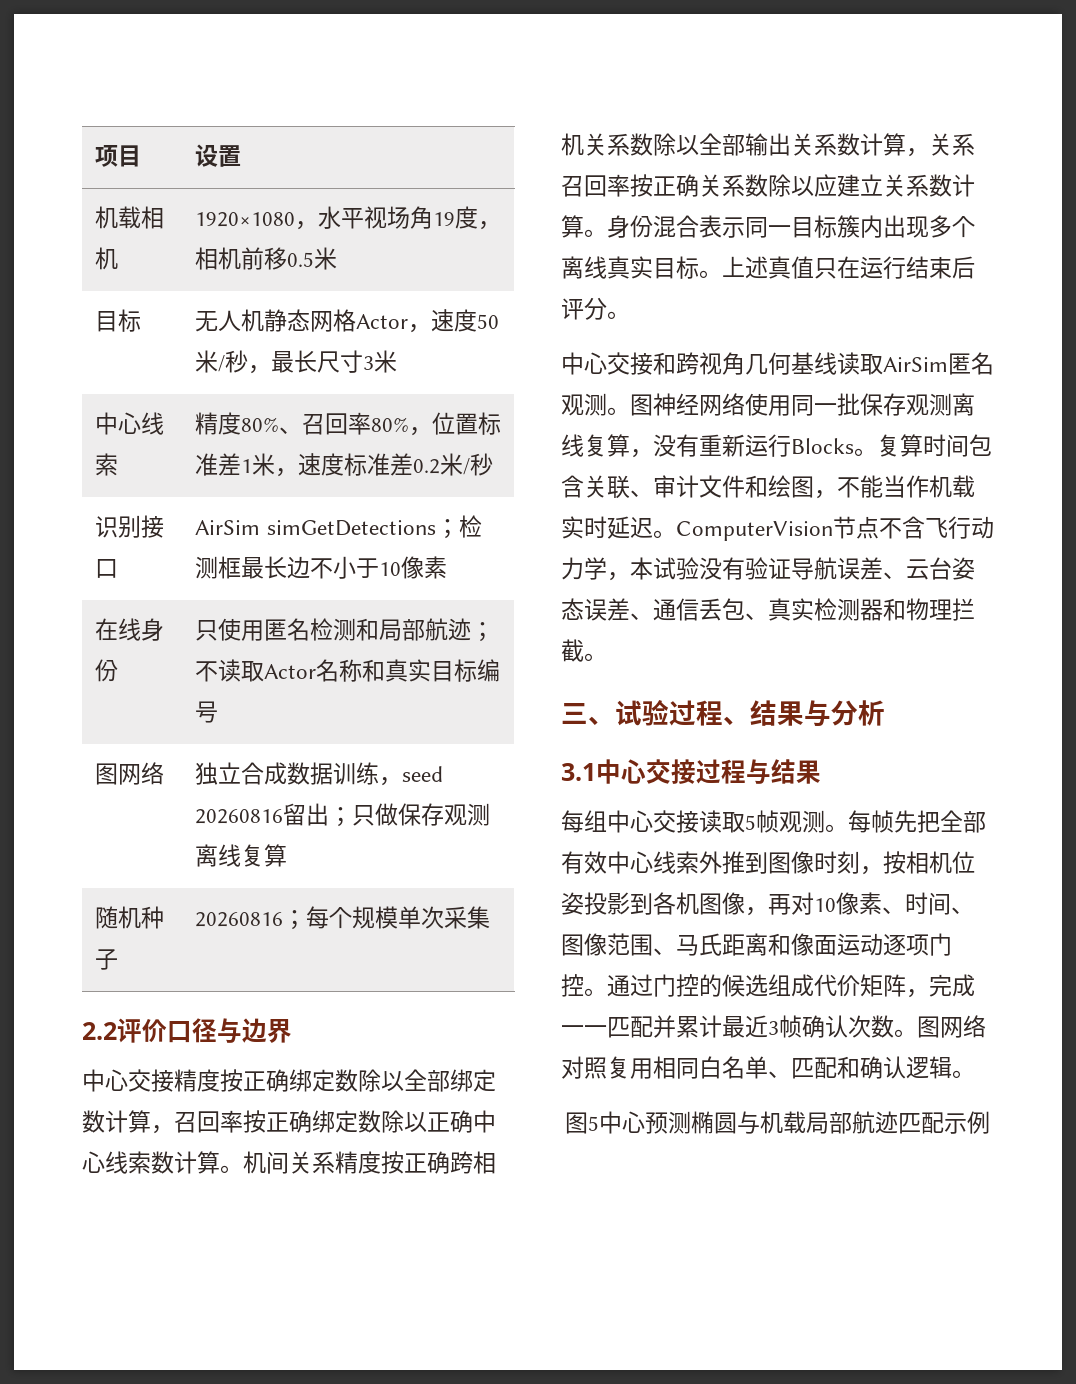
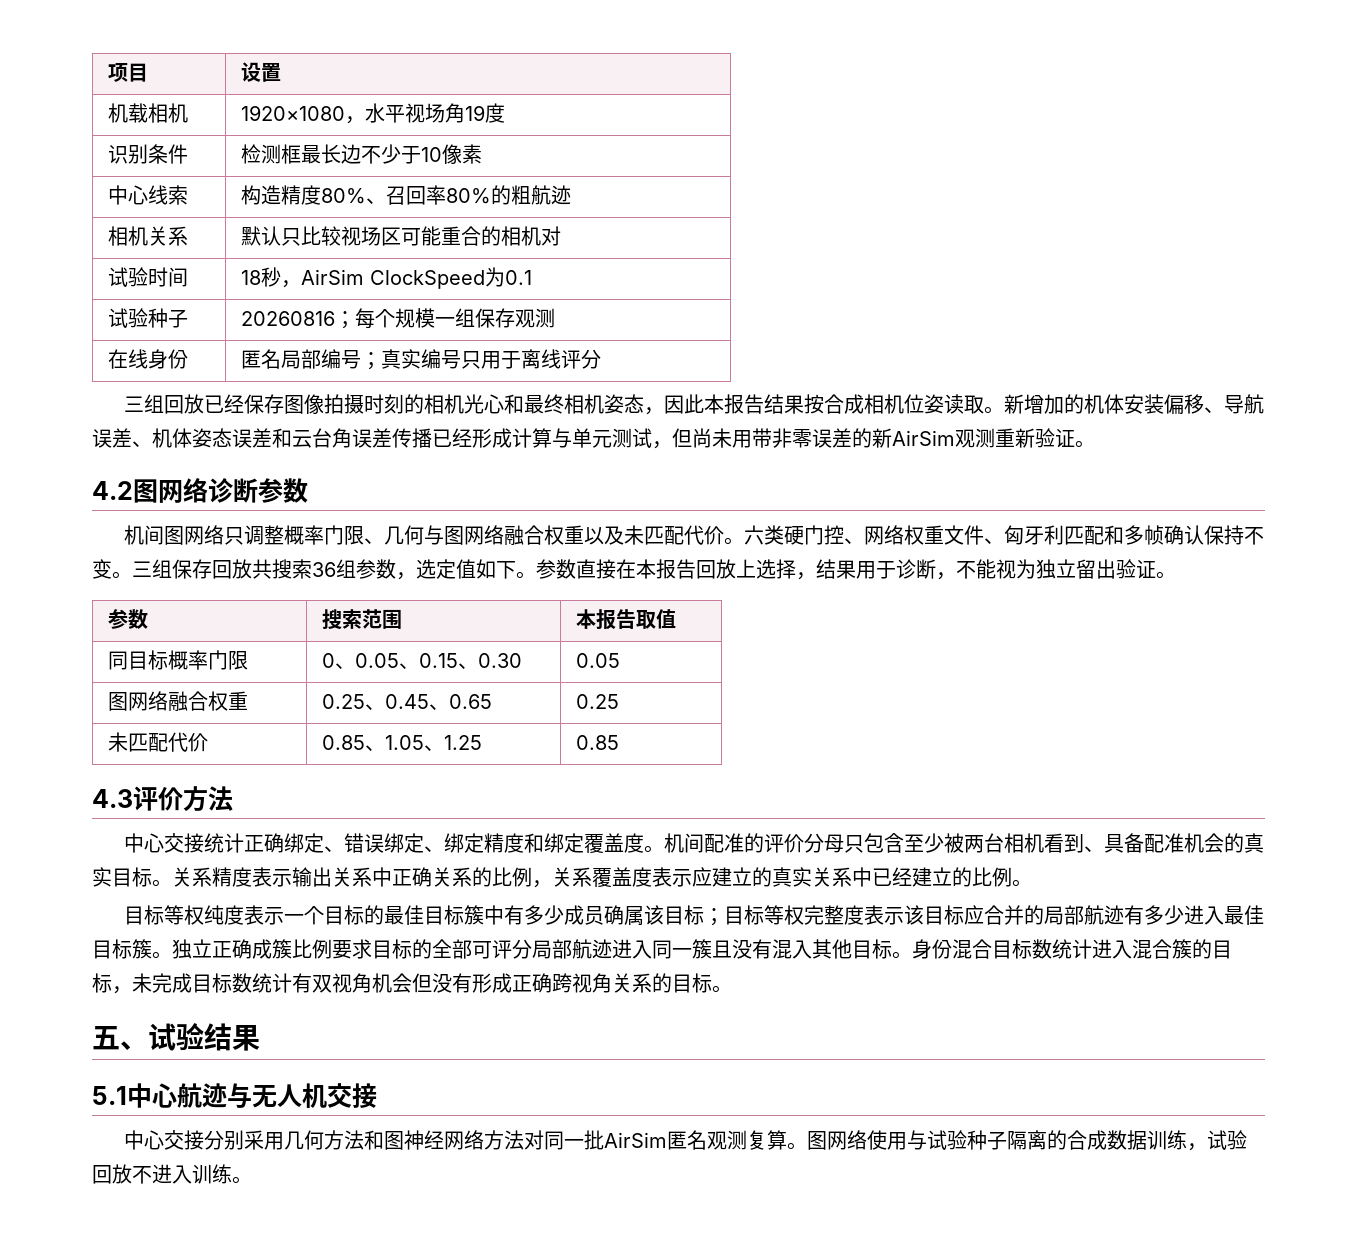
[478,221,502,230] [195,247,338,270] [95,309,142,332] [195,309,500,333] [195,350,398,374] ，相机前移0.5米 // 目标 | 无人机静态网格Actor，速度50米/秒，最长尺寸3米 -> [107,144,188,164] [240,144,482,164] // 识别条件 | 检测框最长边不少于10像素
(119, 464) none -> [240,185,281,205] 构造
[409,412,502,436] [195,453,494,477] [95,515,165,538] [95,559,119,578] [195,515,482,539] [195,556,448,579] [95,618,165,641] [95,659,119,682] [195,618,495,642] [195,659,501,682] [195,701,219,723] [95,762,165,785] [195,762,444,786] [195,803,491,827] [195,844,288,867] [95,906,142,929] ，位置标准差1米，速度标准差0.2米/秒 // 识别接口 | AirSim simGetDetections；检测框最长边不小于10像素 // 在线身份 | 只使用匿名检测和局部航迹；不读取Actor名称和真实目标编号 // 图网络 | 独立合成数据训练，seed 20260816留出；只做保存观测离线复算 // 随机 -> [490,185,571,205] [107,226,188,246] [240,226,561,246] [107,267,188,287] [240,267,532,289] [107,308,148,328] 的粗航迹 // 相机关系 | 默认只比较视场区可能重合的相机对 // 试验时间 | 18秒，AirSim ClockSpeed为0.1 // 试验
[398,906,491,929] [82,1018,292,1043] [82,1069,496,1092] [82,1110,496,1134] [82,1151,496,1174] [561,133,975,157] [561,174,975,197] [561,215,975,238] [561,256,975,279] [561,297,630,320] [561,352,994,375] [561,393,975,416] [561,434,992,458] [561,475,975,499] [561,516,994,541] [561,557,975,581] [561,598,975,621] [561,639,607,662] [561,700,885,727] [561,759,821,784] [561,810,986,833] [561,851,975,875] [561,892,974,916] [561,933,952,956] [561,974,975,998] [561,1015,986,1038] [561,1056,975,1079] [565,1111,990,1134] 单次采集 // 2.2评价口径与边界 // 中心交接精度按正确绑定数除以全部绑定数计算，召回率按正确绑定数除以正确中心线索数计算。机间关系精度按正确跨相机关系数除以全部输出关系数计算，关系召回率按正确关系数除以应建立关系数计算。身份混合表示同一目标簇内出现多个离线真实目标。上述真值只在运行结束后评分。 // 中心交接和跨视角几何基线读取AirSim匿名观测。图神经网络使用同一批保存观测离线复算，没有重新运行Blocks。复算时间包含关联、审计文件和绘图，不能当作机载实时延迟。ComputerVision节点不含飞行动力学，本试验没有验证导航误差、云台姿态误差、通信丢包、真实检测器和物理拦截。 // 三、试验过程、结果与分析 // 3.1中心交接过程与结果 // 每组中心交接读取5帧观测。每帧先把全部有效中心线索外推到图像时刻，按相机位姿投影到各机图像，再对10像素、时间、图像范围、马氏距离和像面运动逐项门控。通过门控的候选组成代价矩阵，完成一一匹配并累计最近3帧确认次数。图网络对照复用相同白名单、匹配和确认逻辑。 // 图5中心预测椭圆与机载局部航迹匹配示例 -> [434,308,555,328] [107,349,188,369] [240,349,601,370] [124,394,1265,415] [92,428,1095,449] [92,478,308,503] [124,525,1265,545] [92,559,1176,580] [107,609,148,629] [321,609,402,630] [575,609,676,630] [107,650,248,670] [321,653,522,669] [575,653,620,668] [107,691,248,711] [321,694,492,710] [575,694,619,709] [107,732,208,752] [321,735,482,751] [575,735,619,750] [92,786,233,812] [124,833,1265,853] [92,867,1032,888] [124,905,1265,926] [92,939,1232,959] [92,973,732,994] [92,1023,260,1051] [92,1083,377,1108] [124,1130,1248,1151] [92,1164,252,1184] 一组保存观测 // 在线身份 | 匿名局部编号；真实编号只用于离线评分 // 三组回放已经保存图像拍摄时刻的相机光心和最终相机姿态，因此本报告结果按合成相机位姿读取。新增加的机体安装偏移、导航误差、机体姿态误差和云台角误差传播已经形成计算与单元测试，但尚未用带非零误差的新AirSim观测重新验证。 // 4.2图网络诊断参数 // 机间图网络只调整概率门限、几何与图网络融合权重以及未匹配代价。六类硬门控、网络权重文件、匈牙利匹配和多帧确认保持不变。三组保存回放共搜索36组参数，选定值如下。参数直接在本报告回放上选择，结果用于诊断，不能视为独立留出验证。 // 参数 | 搜索范围 | 本报告取值 // 同目标概率门限 | 0、0.05、0.15、0.30 | 0.05 // 图网络融合权重 | 0.25、0.45、0.65 | 0.25 // 未匹配代价 | 0.85、1.05、1.25 | 0.85 // 4.3评价方法 // 中心交接统计正确绑定、错误绑定、绑定精度和绑定覆盖度。机间配准的评价分母只包含至少被两台相机看到、具备配准机会的真实目标。关系精度表示输出关系中正确关系的比例，关系覆盖度表示应建立的真实关系中已经建立的比例。 // 目标等权纯度表示一个目标的最佳目标簇中有多少成员确属该目标；目标等权完整度表示该目标应合并的局部航迹有多少进入最佳目标簇。独立正确成簇比例要求目标的全部可评分局部航迹进入同一簇且没有混入其他目标。身份混合目标数统计进入混合簇的目标，未完成目标数统计有双视角机会但没有形成正确跨视角关系的目标。 // 五、试验结果 // 5.1中心航迹与无人机交接 // 中心交接分别采用几何方法和图神经网络方法对同一批AirSim匿名观测复算。图网络使用与试验种子隔离的合成数据训练，试验回放不进入训练。

